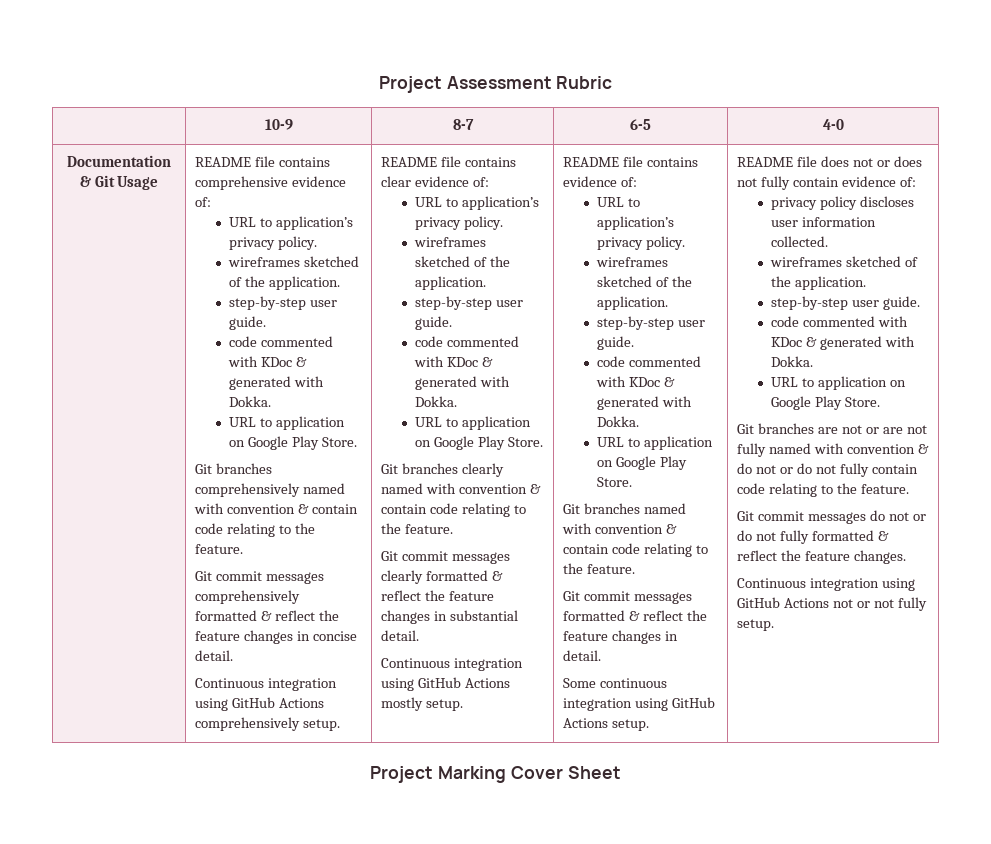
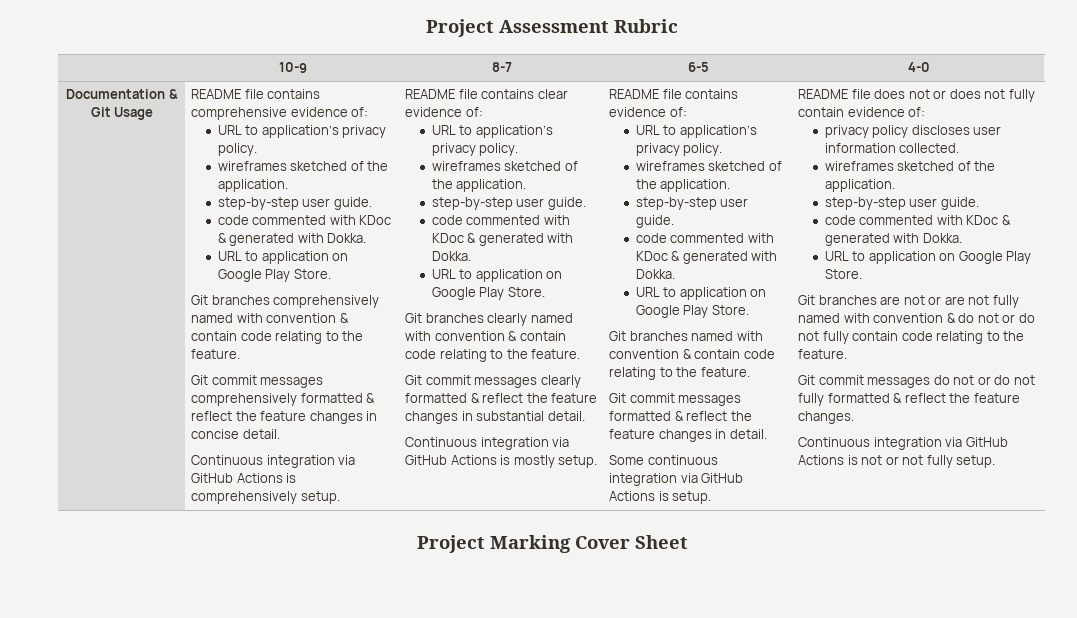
[195,697,325,711] using GitHub Actions -> [338,455,356,465] [191,473,297,483] via GitHub Actions is
[381,677,511,691] using GitHub Actions -> [552,437,570,447] [405,455,511,465] via GitHub Actions is
[635,697,716,711] [563,718,609,728] using GitHub Actions -> [680,473,744,483] [609,491,669,501] via GitHub Actions is
[882,578,916,591] [737,597,830,608] using GitHub Actions -> [945,437,1008,447] [798,455,858,465] via GitHub Actions is

